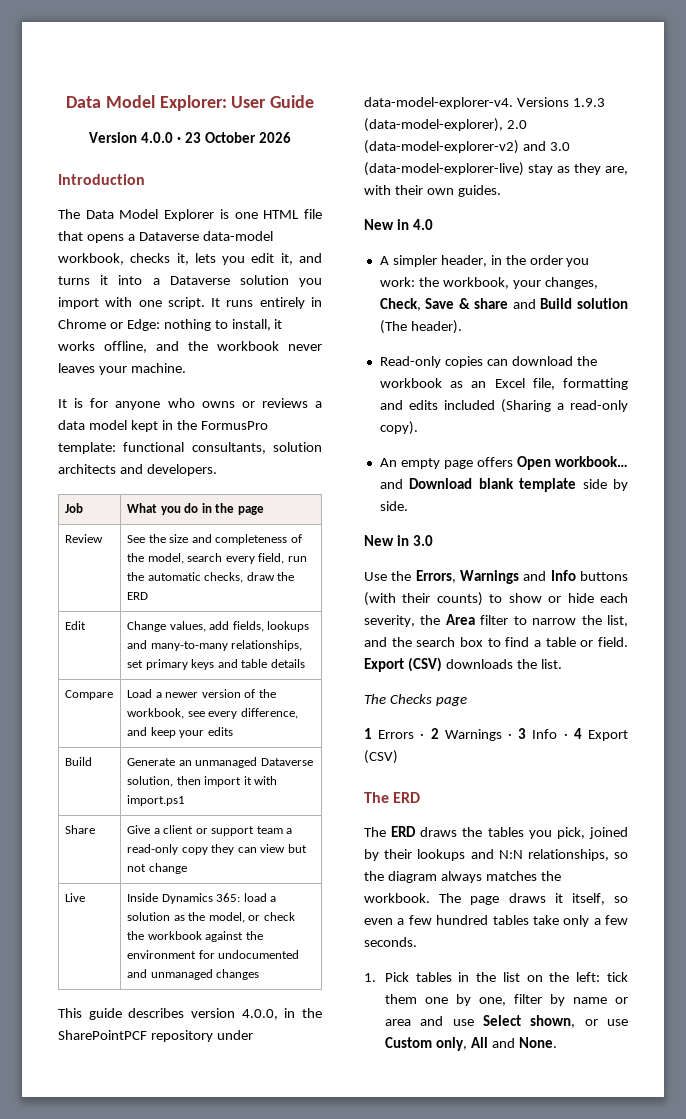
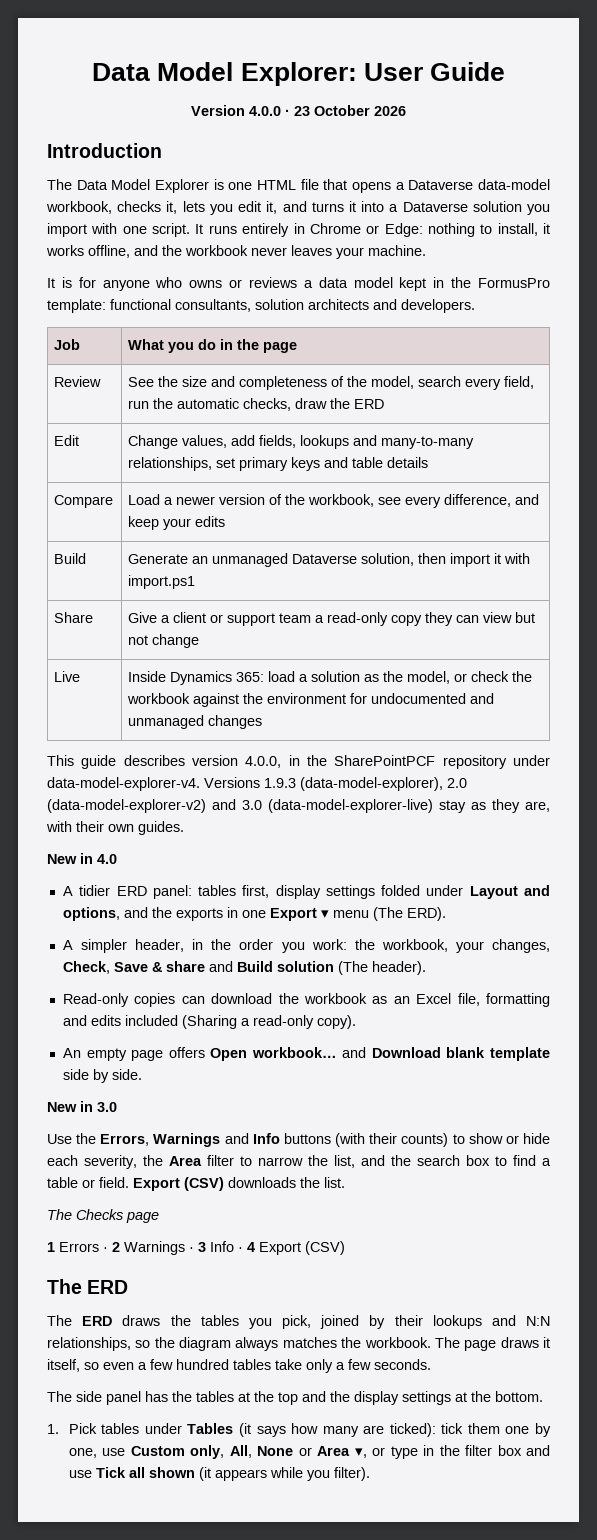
(433, 224) none -> [62,885,550,899] [62,907,446,921] // A tidier ERD panel: tables first, display settings folded under Layout and options, and the exports in one Export ▾ menu (The ERD).
[364,972,601,982] 1. Pick tables in the list on the left: -> [47,1391,543,1405] [47,1423,436,1437] The side panel has the tables at the top and the display settings at the bottom. // 1. Pick tables under Tables (it says how many are ticked):
[513,994,628,1006] [384,1015,628,1028] [384,1037,557,1051] filter by name or area and use Select shown, or use Custom only, All and None. -> [102,1445,550,1459] [68,1467,370,1481] use Custom only, All, None or Area ▾, or type in the filter box and use Tick all shown (it appears while you filter).

